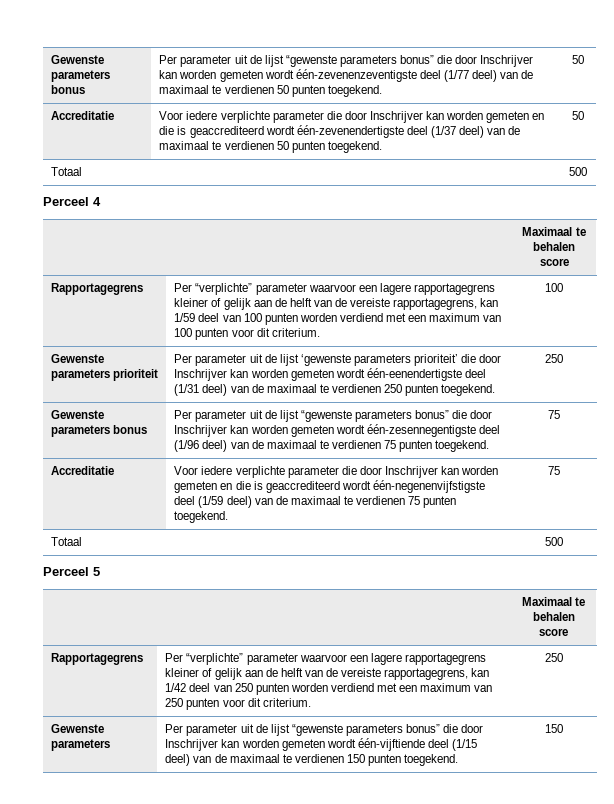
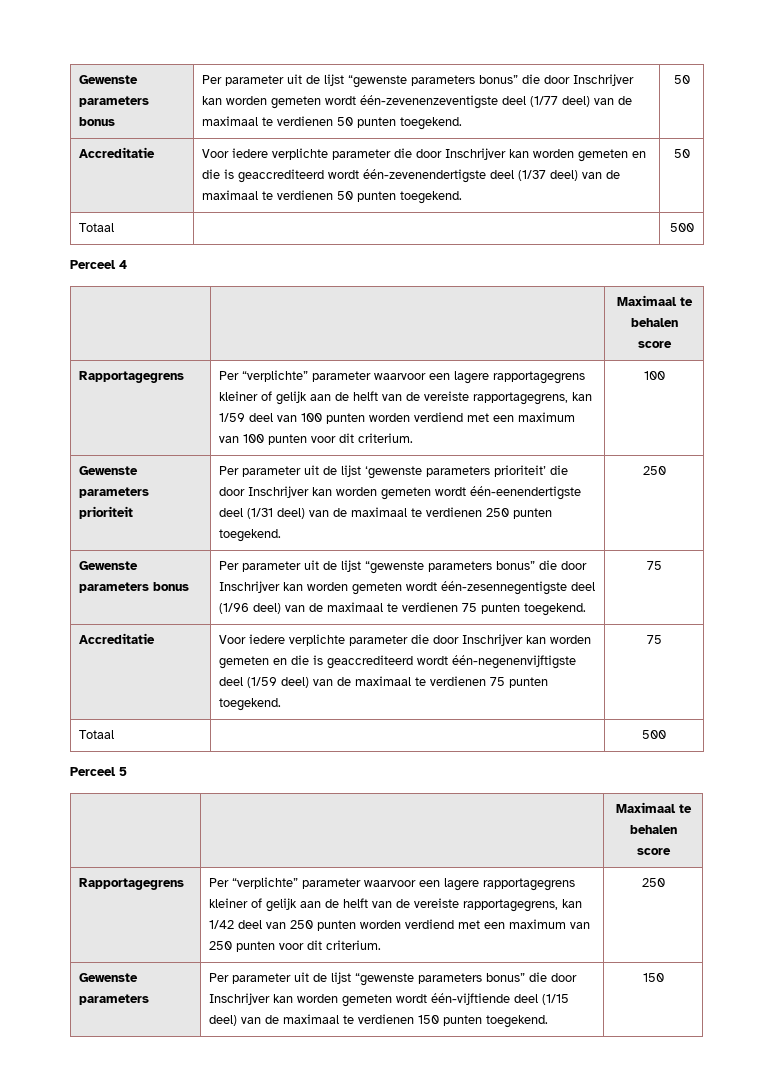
[373,480,486,493] één-negenenvijfstigste -> [452,655,577,669] één-negenenvijftigste

